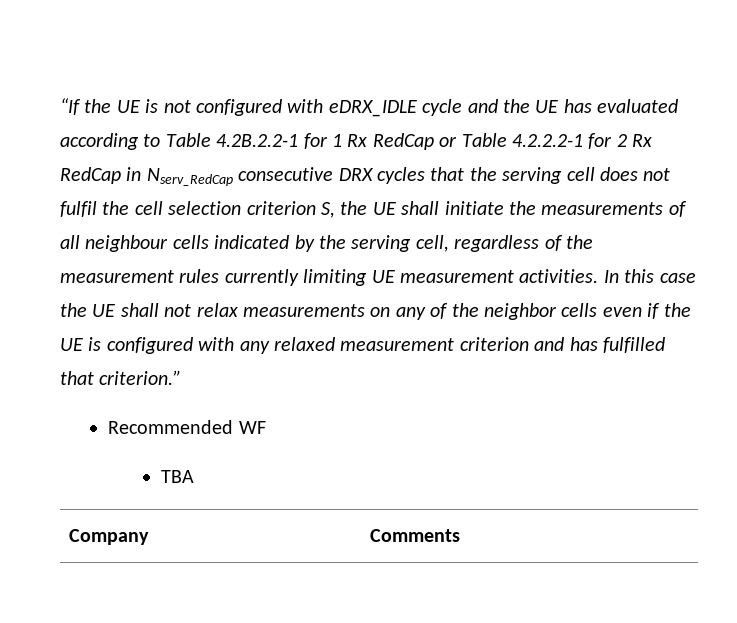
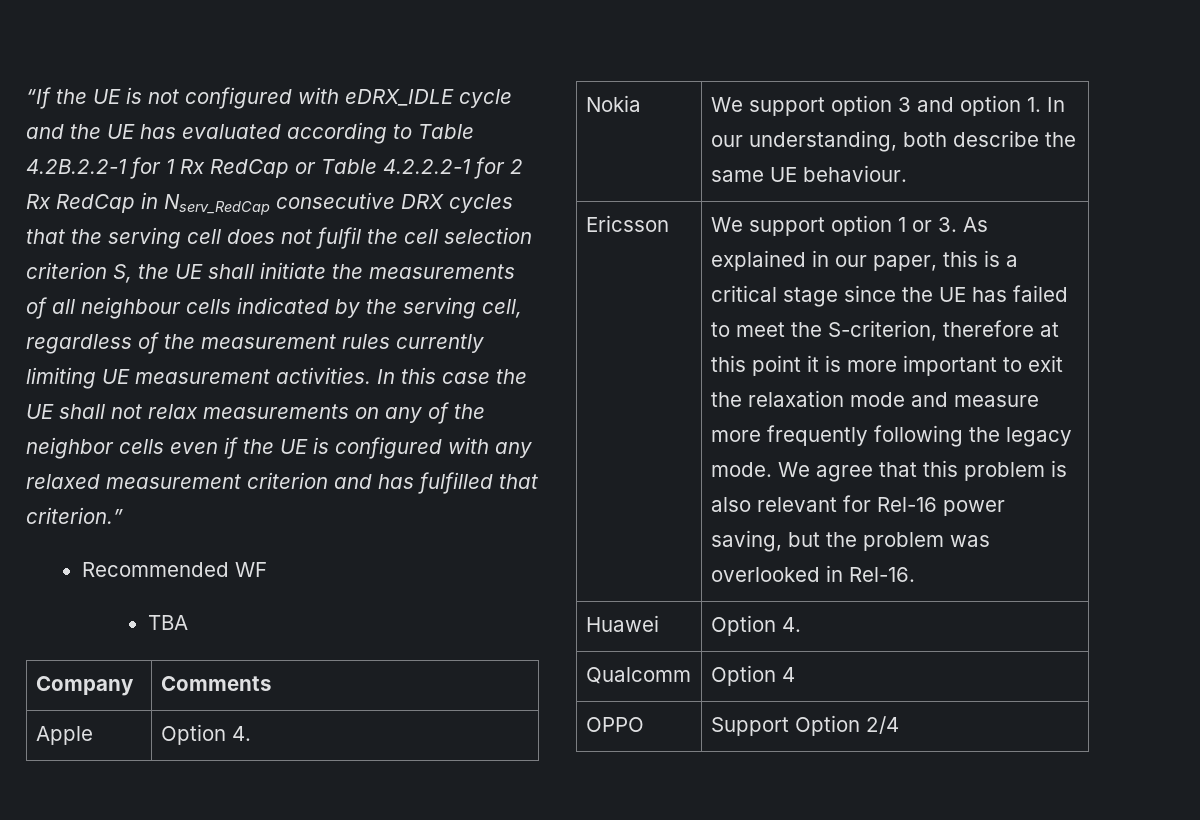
(460, 535) none -> [35,726,93,745] [160,724,251,745] [585,95,641,112] [710,95,1065,116] [710,130,1076,152] [710,165,907,182] [585,215,669,232] [710,215,988,236] [710,250,1018,271] [710,285,1068,307] [710,320,1059,341] [710,355,1063,376] [710,390,1039,407] [710,425,1072,447] [710,460,1067,482] [710,495,1005,516] [710,530,990,552] [710,565,915,582] [585,615,659,632] [710,615,801,636] [585,667,691,684] [710,665,795,686] [585,717,644,732] [710,715,899,736] // Apple | Option 4. // Nokia | We support option 3 and option 1. In our understanding, both describe the same UE behaviour. // Ericsson | We support option 1 or 3. As explained in our paper, this is a critical stage since the UE has failed to meet the S-criterion, therefore at this point it is more important to exit the relaxation mode and measure more frequently following the legacy mode. We agree that this problem is also relevant for Rel-16 power saving, but the problem was overlooked in Rel-16. // Huawei | Option 4. // Qualcomm | Option 4 // OPPO | Support Option 2/4

